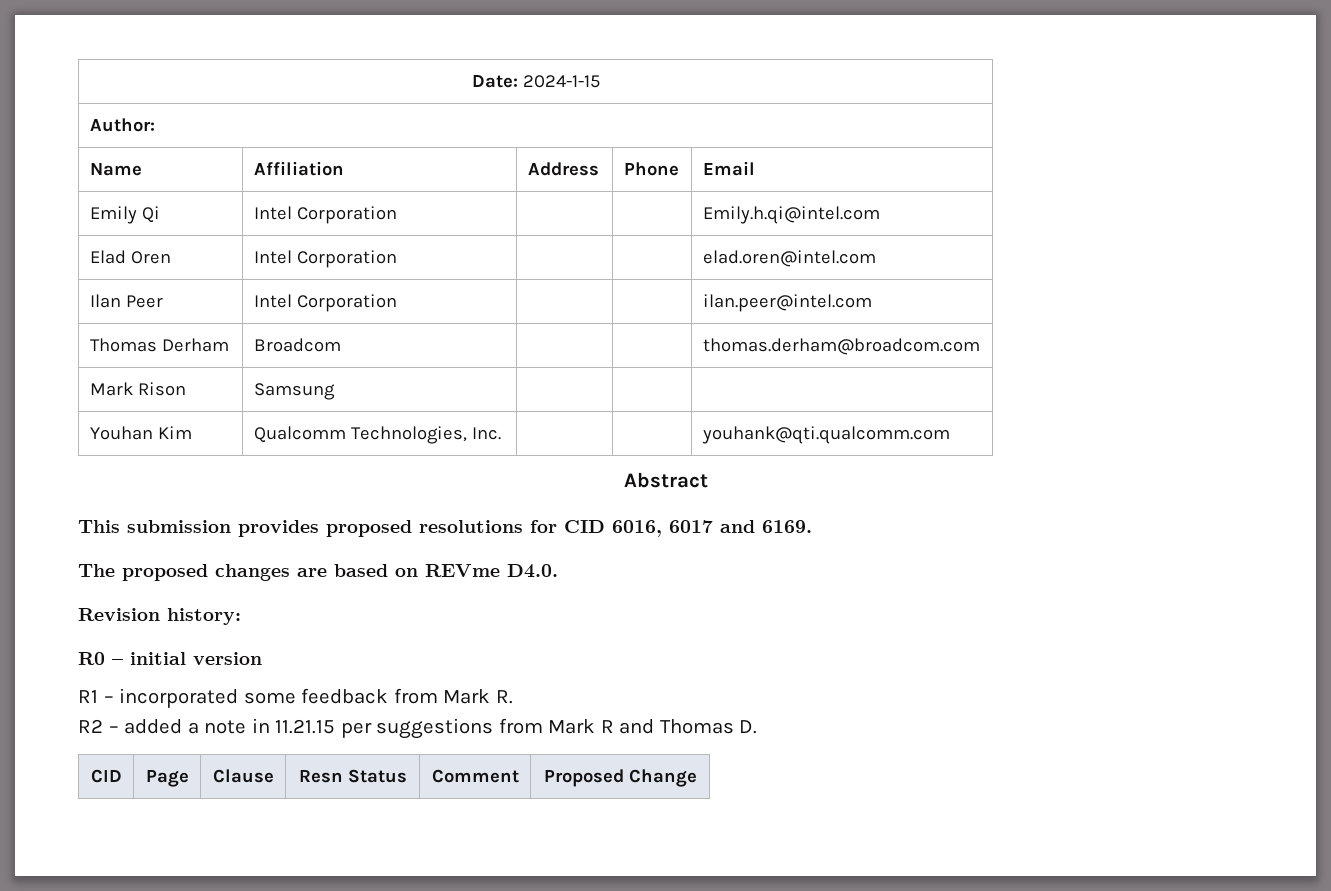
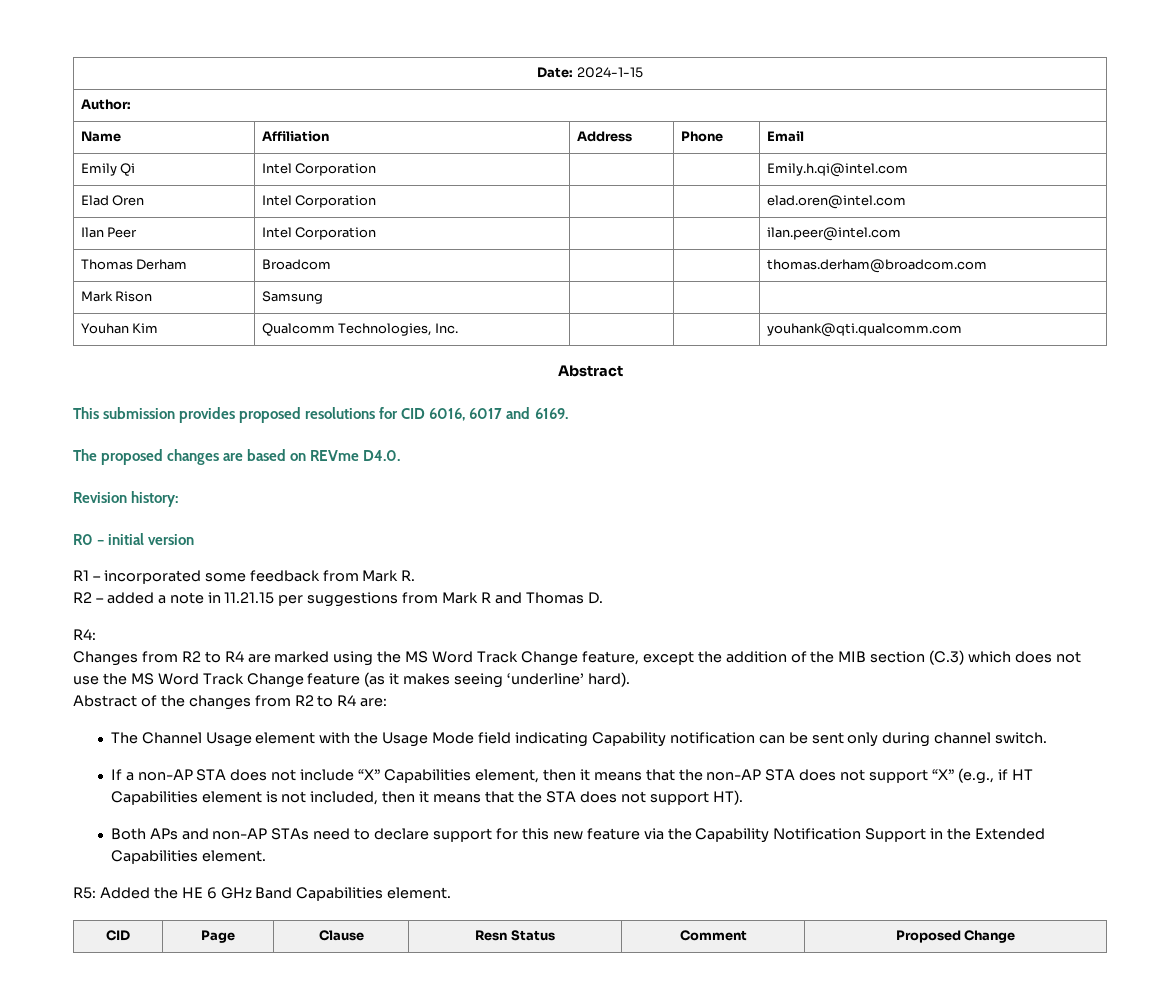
(758, 727) none -> [73,629,96,640] [73,650,1081,666] [73,672,630,688] [73,695,388,710] [110,732,1048,747] [110,768,1033,784] [110,790,743,805] [110,828,1046,843] [110,850,266,864] [73,887,452,901] // R4: // Changes from R2 to R4 are marked using the MS Word Track Change feature, except the addition of the MIB section (C.3) which does not use the MS Word Track Change feature (as it makes seeing ‘underline’ hard). // Abstract of the changes from R2 to R4 are: // The Channel Usage element with the Usage Mode field indicating Capability notification can be sent only during channel switch. // If a non-AP STA does not include “X” Capabilities element, then it means that the non-AP STA does not support “X” (e.g., if HT Capabilities element is not included, then it means that the STA does not support HT). // Both APs and non-AP STAs need to declare support for this new feature via the Capability Notification Support in the Extended Capabilities element. // R5: Added the HE 6 GHz Band Capabilities element.

